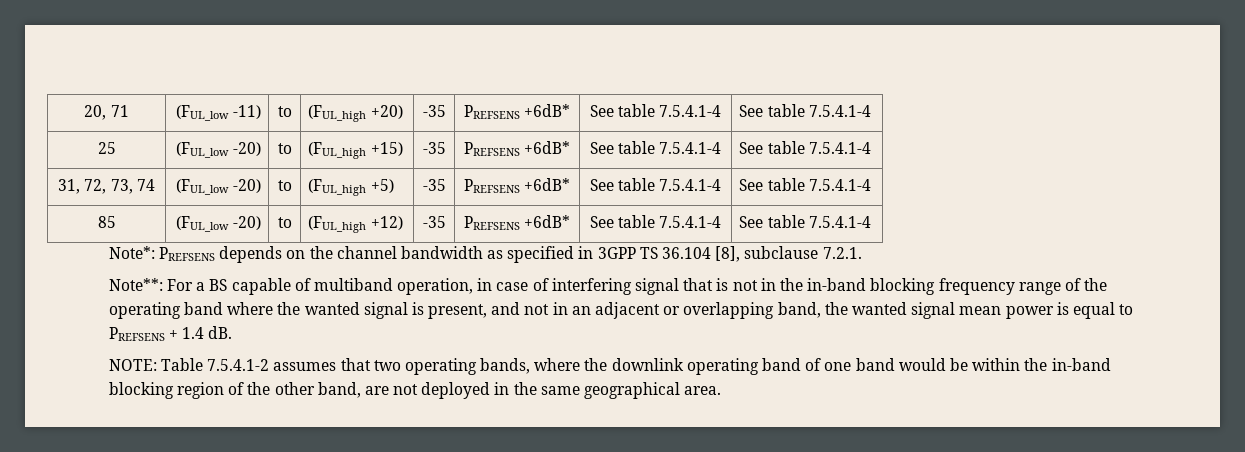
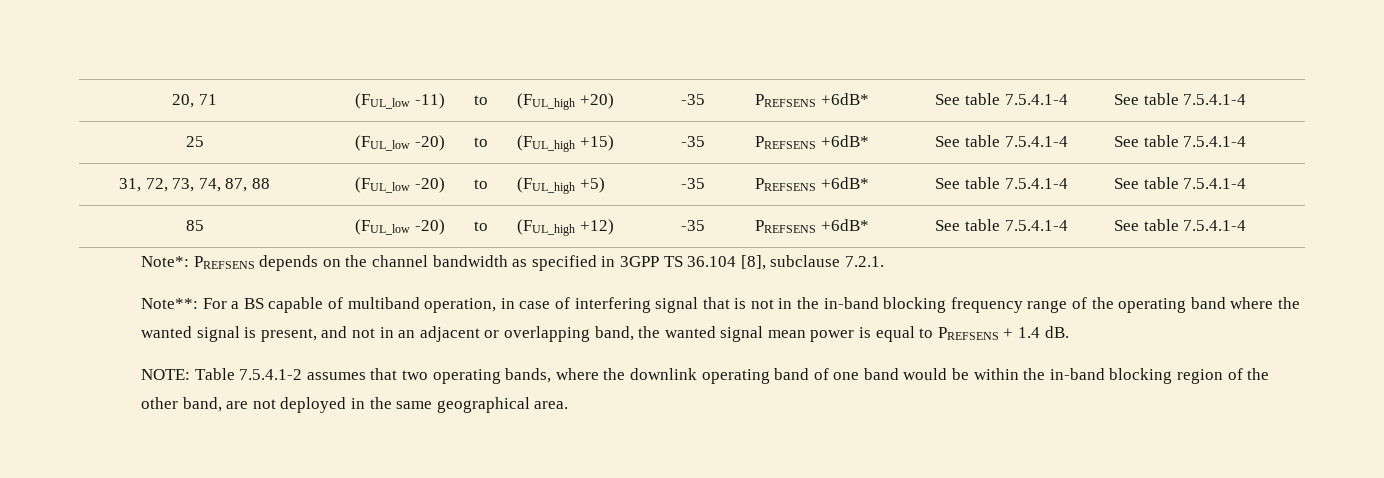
[136,179,155,191] 74 -> [198,178,270,192] 74, 87, 88

